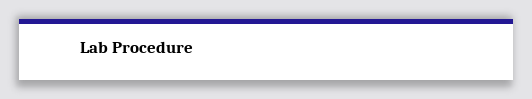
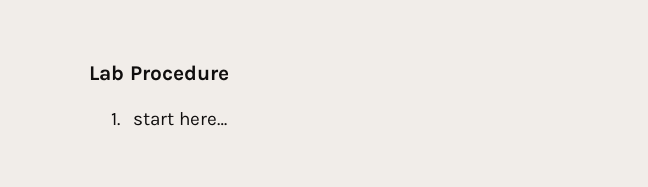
(194, 47) none -> [110,112,228,126] // 1. start here…

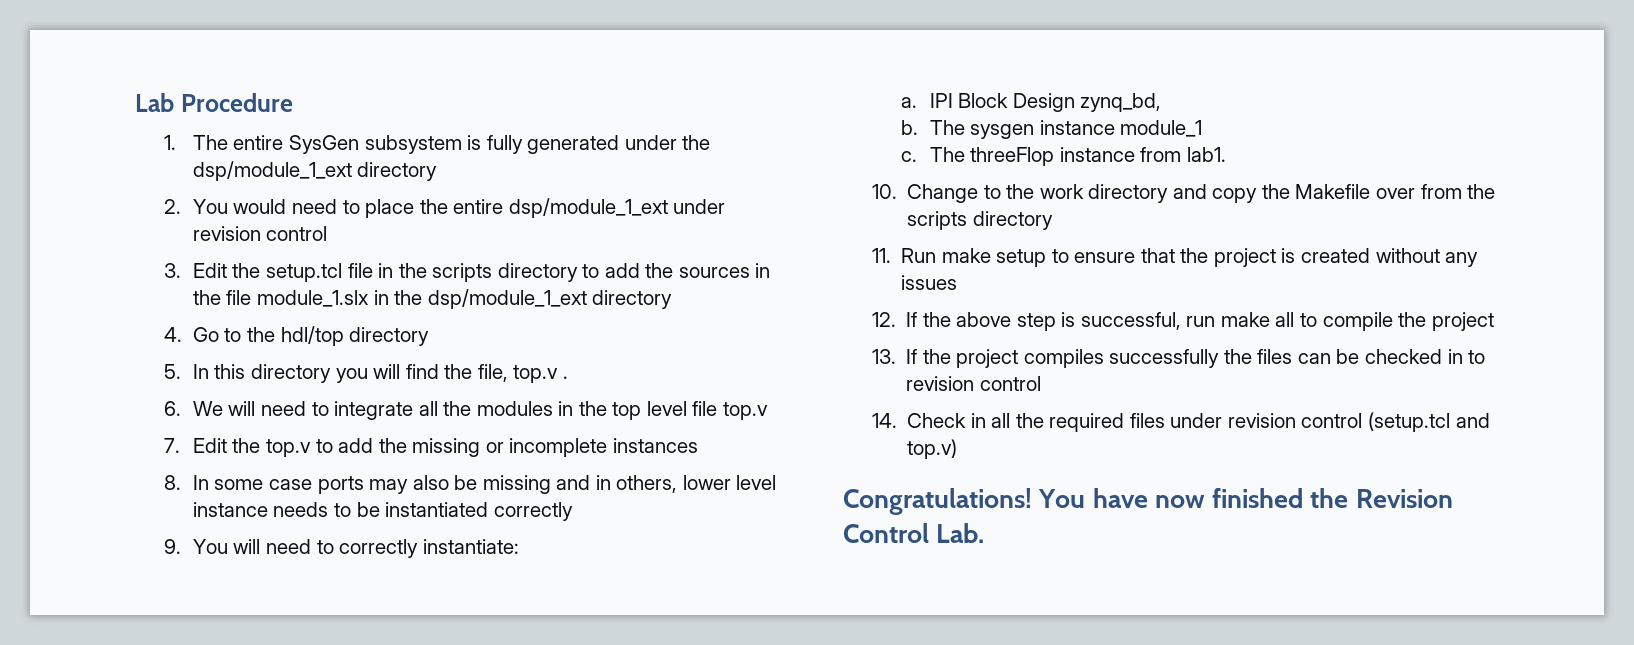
[132,112,228,126] start here… -> [192,135,711,154] [192,161,438,181] [163,198,726,218] [192,226,328,241] [163,263,771,282] [192,289,673,309] [163,326,430,346] [163,364,568,383] [163,401,768,420] [163,438,698,457] [163,475,777,494] [192,502,573,521] [163,539,519,558] [900,93,1162,112] [900,120,1203,139] [900,147,1227,166] [871,184,1496,203] [907,211,1053,230] [871,248,1479,267] [901,275,958,290] [871,312,1494,331] [871,349,1486,368] [906,376,1041,391] [871,412,1490,432] [907,439,958,459] [843,488,1453,515] [843,523,985,543] The entire SysGen subsystem is fully generated under the dsp/module_1_ext directory // 2. You would need to place the entire dsp/module_1_ext under revision control // 3. Edit the setup.tcl file in the scripts directory to add the sources in the file module_1.slx in the dsp/module_1_ext directory // 4. Go to the hdl/top directory // 5. In this directory you will find the file, top.v . // 6. We will need to integrate all the modules in the top level file top.v // 7. Edit the top.v to add the missing or incomplete instances // 8. In some case ports may also be missing and in others, lower level instance needs to be instantiated correctly // 9. You will need to correctly instantiate: // a. IPI Block Design zynq_bd, // b. The sysgen instance module_1 // c. The threeFlop instance from lab1. // 10. Change to the work directory and copy the Makefile over from the scripts directory // 11. Run make setup to ensure that the project is created without any issues // 12. If the above step is successful, run make all to compile the project // 13. If the project compiles successfully the files can be checked in to revision control // 14. Check in all the required files under revision control (setup.tcl and top.v) // Congratulations! You have now finished the Revision Control Lab.

